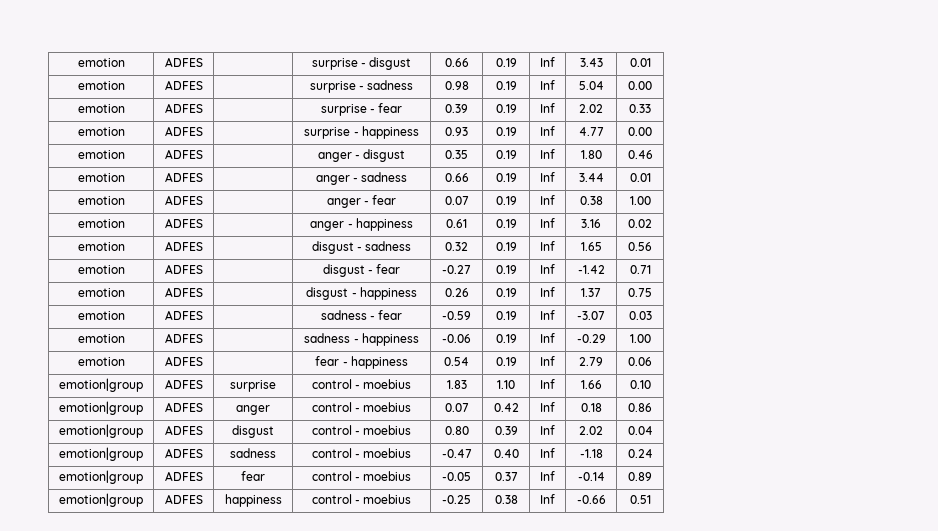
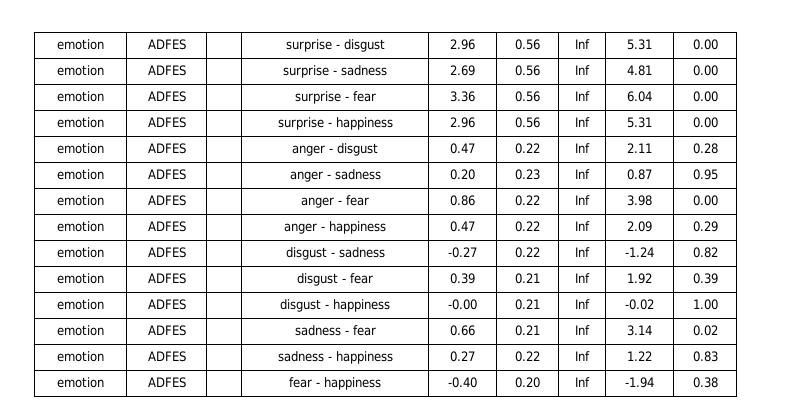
[444,58,469,67] [495,58,517,67] [540,57,555,67] [579,58,603,67] [629,58,651,67] 0.66 | 0.19 | Inf | 3.43 | 0.01 -> [450,39,475,50] [515,39,540,50] [575,39,590,49] [627,39,652,50] [692,39,718,50] 2.96 | 0.56 | Inf | 5.31 | 0.00
[444,81,469,90] [495,81,517,90] [540,80,555,90] [578,81,604,90] 0.98 | 0.19 | Inf | 5.04 -> [450,65,475,76] [515,65,540,76] [575,65,590,75] [627,65,652,76] 2.69 | 0.56 | Inf | 4.81
[445,104,468,113] [495,104,517,113] [540,103,555,113] [579,104,603,113] [629,104,651,113] 0.39 | 0.19 | Inf | 2.02 | 0.33 -> [450,91,475,102] [515,91,540,102] [575,91,590,101] [627,91,652,102] [692,91,718,102] 3.36 | 0.56 | Inf | 6.04 | 0.00
[445,127,468,136] [495,127,517,136] [540,126,555,136] [578,127,604,136] 0.93 | 0.19 | Inf | 4.77 -> [450,117,475,128] [515,117,540,128] [575,117,590,127] [627,117,652,128] 2.96 | 0.56 | Inf | 5.31
[445,150,468,159] [495,150,517,159] [540,149,555,159] [580,150,602,159] [627,150,653,159] 0.35 | 0.19 | Inf | 1.80 | 0.46 -> [450,143,475,154] [515,143,540,154] [575,143,590,153] [627,143,652,153] [692,143,718,154] 0.47 | 0.22 | Inf | 2.11 | 0.28
[444,173,469,182] [495,173,517,182] [540,172,555,182] [578,173,604,182] [629,173,651,182] 0.66 | 0.19 | Inf | 3.44 | 0.01 -> [450,169,475,180] [515,169,540,180] [575,169,590,179] [627,169,652,180] [692,169,718,180] 0.20 | 0.23 | Inf | 0.87 | 0.95
[444,196,469,205] [495,196,517,205] [540,195,555,205] [579,196,603,205] [629,196,651,205] 0.07 | 0.19 | Inf | 0.38 | 1.00 -> [450,195,475,206] [515,195,540,206] [575,195,590,205] [627,195,652,206] [692,195,718,206] 0.86 | 0.22 | Inf | 3.98 | 0.00
[446,219,467,228] [495,219,517,228] [540,218,555,228] [581,219,601,228] [628,219,652,228] 0.61 | 0.19 | Inf | 3.16 | 0.02 -> [450,221,475,232] [515,221,540,232] [575,221,590,231] [627,221,652,232] [692,221,718,232] 0.47 | 0.22 | Inf | 2.09 | 0.29
[445,242,468,251] [495,242,517,251] [540,241,555,251] [580,242,602,251] [628,242,652,251] 0.32 | 0.19 | Inf | 1.65 | 0.56 -> [448,247,477,258] [515,247,540,258] [575,247,590,257] [625,247,654,257] [692,247,718,258] -0.27 | 0.22 | Inf | -1.24 | 0.82
[442,265,471,274] [495,265,517,274] [540,264,555,274] [577,265,605,274] [629,265,651,274] -0.27 | 0.19 | Inf | -1.42 | 0.71 -> [450,273,475,284] [515,273,540,284] [575,273,590,283] [627,273,652,284] [692,273,718,284] 0.39 | 0.21 | Inf | 1.92 | 0.39
[444,288,469,297] [495,288,517,297] [540,287,555,297] [581,288,601,297] [628,288,652,297] 0.26 | 0.19 | Inf | 1.37 | 0.75 -> [448,299,477,310] [515,299,540,310] [575,299,590,309] [625,299,654,310] [692,299,718,310] -0.00 | 0.21 | Inf | -0.02 | 1.00
[442,311,471,320] [495,311,517,320] [540,310,555,320] [577,311,605,320] [628,311,652,320] -0.59 | 0.19 | Inf | -3.07 | 0.03 -> [450,325,475,336] [515,325,540,336] [575,325,590,335] [627,325,652,336] [692,325,718,336] 0.66 | 0.21 | Inf | 3.14 | 0.02
[442,334,471,343] [495,334,517,343] [540,333,555,343] [576,334,606,343] [629,334,651,343] -0.06 | 0.19 | Inf | -0.29 | 1.00 -> [450,351,475,362] [515,351,540,362] [575,351,590,361] [627,351,652,361] [692,351,718,362] 0.27 | 0.22 | Inf | 1.22 | 0.83
[444,357,469,366] [495,357,517,366] [540,356,555,366] [579,357,603,366] [628,357,652,366] [59,378,143,392] [164,379,203,389] [230,380,276,392] [311,379,412,389] [446,380,467,389] [497,380,515,389] [540,379,555,389] [580,380,602,389] [629,380,651,389] [59,401,143,415] [164,402,203,412] [236,405,270,415] [311,402,412,412] [444,403,469,412] [493,403,519,412] [540,402,555,412] [580,403,602,412] [628,403,652,412] [59,424,143,438] [164,425,203,435] [232,425,274,438] [311,425,412,435] [444,426,469,435] [494,426,518,435] [540,425,555,435] [579,426,603,435] [627,426,653,435] [59,447,143,461] [164,448,203,458] [230,448,276,458] [311,448,412,458] [441,449,472,458] [493,449,519,458] [540,448,555,458] [579,449,603,458] [627,449,653,458] [59,470,143,484] [164,471,203,481] [241,471,265,481] [311,471,412,481] [442,472,471,481] [494,472,518,481] [540,471,555,481] [577,472,605,481] [628,472,652,481] [59,493,143,507] [164,494,203,504] [224,494,282,507] [311,494,412,504] [442,495,471,504] [494,495,518,504] [540,494,555,504] [576,495,606,504] [629,495,651,504] 0.54 | 0.19 | Inf | 2.79 | 0.06 // emotion|group | ADFES | surprise | control - moebius | 1.83 | 1.10 | Inf | 1.66 | 0.10 // emotion|group | ADFES | anger | control - moebius | 0.07 | 0.42 | Inf | 0.18 | 0.86 // emotion|group | ADFES | disgust | control - moebius | 0.80 | 0.39 | Inf | 2.02 | 0.04 // emotion|group | ADFES | sadness | control - moebius | -0.47 | 0.40 | Inf | -1.18 | 0.24 // emotion|group | ADFES | fear | control - moebius | -0.05 | 0.37 | Inf | -0.14 | 0.89 // emotion|group | ADFES | happiness | control - moebius | -0.25 | 0.38 | Inf | -0.66 | 0.51 -> [448,377,477,388] [515,377,540,388] [575,377,590,387] [625,377,654,388] [692,377,718,388] -0.40 | 0.20 | Inf | -1.94 | 0.38

